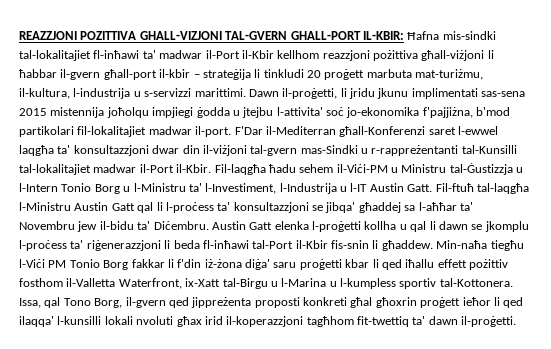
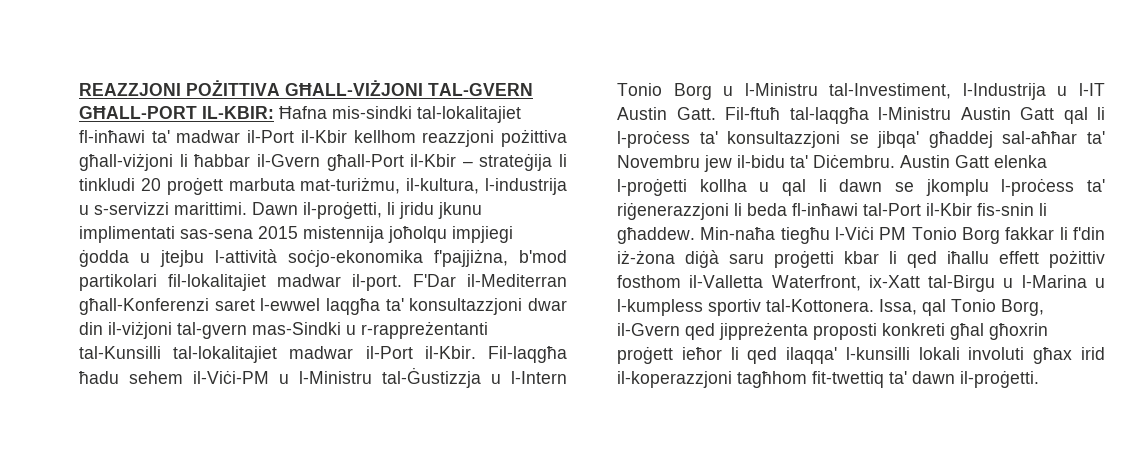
[80,31,361,40] POZITTIVA GHALL-VIZJONI TAL-GVERN GHALL-PORT -> [186,80,533,96] [79,106,197,119] POŻITTIVA GĦALL-VIŻJONI TAL-GVERN GĦALL-PORT
[60,69,191,80] il-gvern għall-port il-kbir -> [256,154,457,171] il-Gvern għall-Port il-Kbir
[276,107,420,118] l-attivita' soċ jo-ekonomika -> [215,249,423,267] l-attività soċjo-ekonomika
[401,164,447,173] Ministru -> [299,371,372,384] l-Ministru
[188,183,277,194] ta' l-Investiment, -> [829,83,952,99] tal-Investiment,
[404,202,457,211] sa l-aħħar -> [1002,131,1078,144] sal-aħħar
[245,259,270,270] diġa' -> [685,250,719,268] diġà
[63,297,166,308] Tono Borg, il-gvern -> [951,299,1044,316] [617,323,680,336] Tonio Borg, il-Gvern
[136,316,174,325] nvoluti -> [968,347,1025,360] involuti

